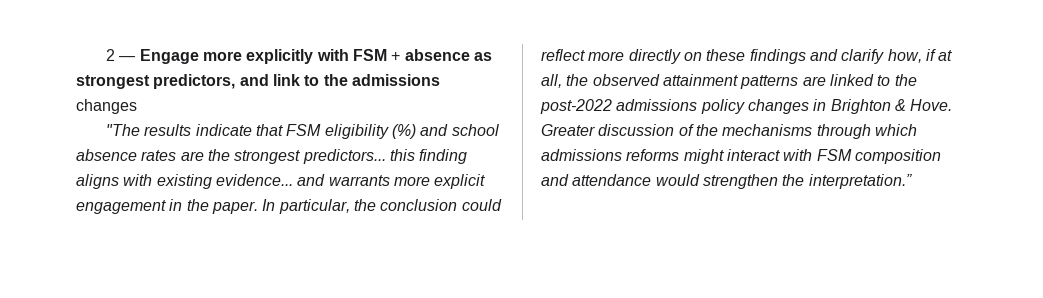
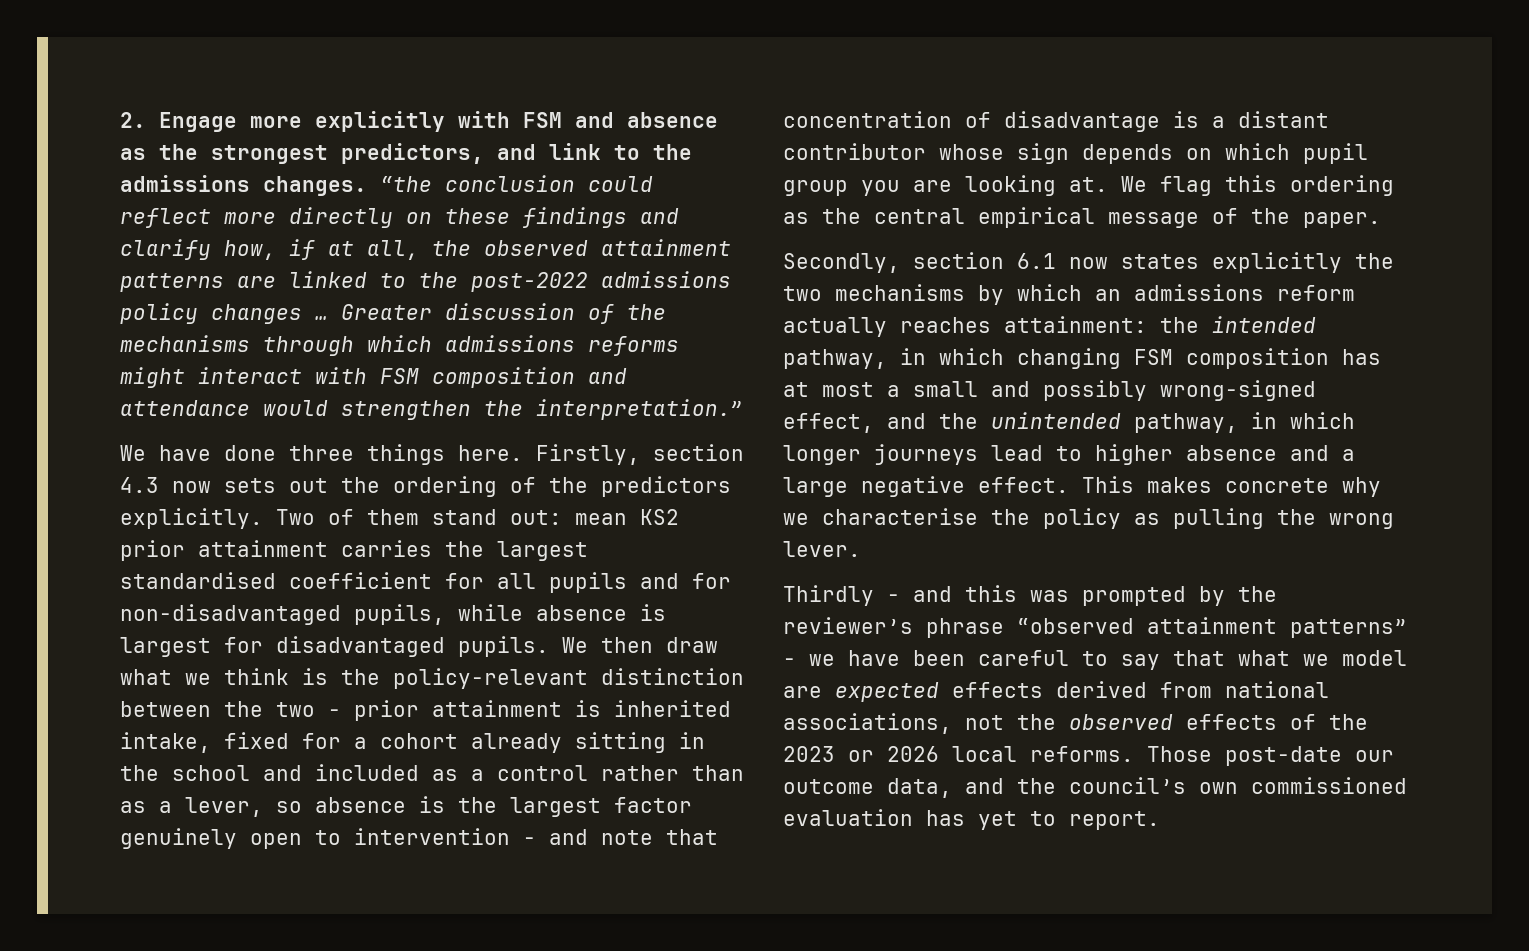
[106,49,136,61] 2 — -> [120,112,146,128] 2.
[391,52,401,61] + -> [575,112,614,128] and
(493, 56) none -> [159,144,198,160] the
[76,99,137,114] [106,124,499,139] [76,149,468,164] [76,174,486,189] [76,199,376,214] changes // "The results indicate that FSM eligibility (%) and school absence rates are the strongest predictors... this finding aligns with existing evidence... and warrants more explicit engagement in the paper. In particular, the -> [263,176,432,196] changes. “the
[813,99,953,114] in Brighton & Hove. -> [315,316,328,320] …
(912, 181) none -> [120,444,744,465] [120,476,731,497] [120,508,679,529] [120,540,588,561] [120,572,731,593] [120,604,666,625] [120,636,718,657] [120,668,744,689] [120,700,731,721] [120,732,705,753] [120,764,744,781] [120,796,692,817] [120,828,718,849] [783,111,1329,132] [783,143,1368,164] [783,175,1394,196] [783,207,1381,228] [783,252,1394,273] [783,284,1355,305] [783,316,1316,337] [783,348,1381,369] [783,380,1316,401] [783,412,1355,433] [783,444,1355,465] [783,476,1381,497] [783,508,1394,529] [783,541,861,557] [783,585,1277,606] [783,617,1407,638] [783,650,1407,670] [783,681,1329,702] [783,713,1368,734] [783,746,1394,766] [783,777,1407,798] [783,809,1160,830] // We have done three things here. Firstly, section 4.3 now sets out the ordering of the predictors explicitly. Two of them stand out: mean KS2 prior attainment carries the largest standardised coefficient for all pupils and for non-disadvantaged pupils, while absence is largest for disadvantaged pupils. We then draw what we think is the policy-relevant distinction between the two - prior attainment is inherited intake, fixed for a cohort already sitting in the school and included as a control rather than as a lever, so absence is the largest factor genuinely open to intervention - and note that concentration of disadvantage is a distant contributor whose sign depends on which pupil group you are looking at. We flag this ordering as the central empirical message of the paper. // Secondly, section 6.1 now states explicitly the two mechanisms by which an admissions reform actually reaches attainment: the intended pathway, in which changing FSM composition has at most a small and possibly wrong-signed effect, and the unintended pathway, in which longer journeys lead to higher absence and a large negative effect. This makes concrete why we characterise the policy as pulling the wrong lever. // Thirdly - and this was prompted by the reviewer’s phrase “observed attainment patterns” - we have been careful to say that what we model are expected effects derived from national associations, not the observed effects of the 2023 or 2026 local reforms. Those post-date our outcome data, and the council’s own commissioned evaluation has yet to report.

